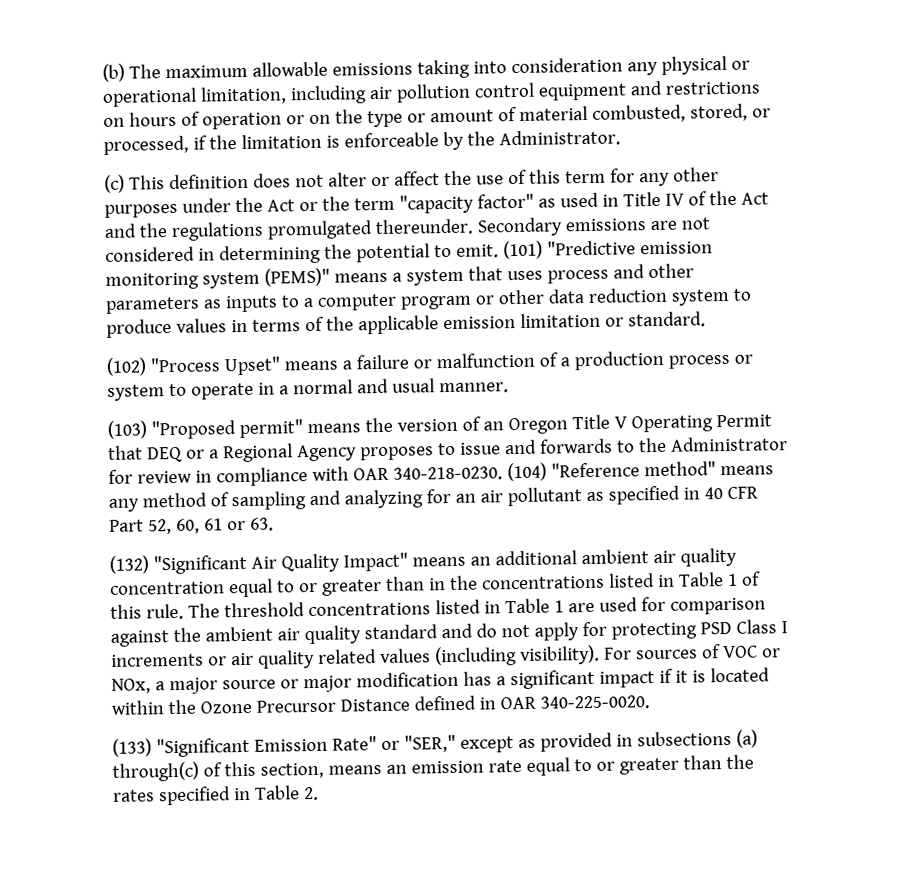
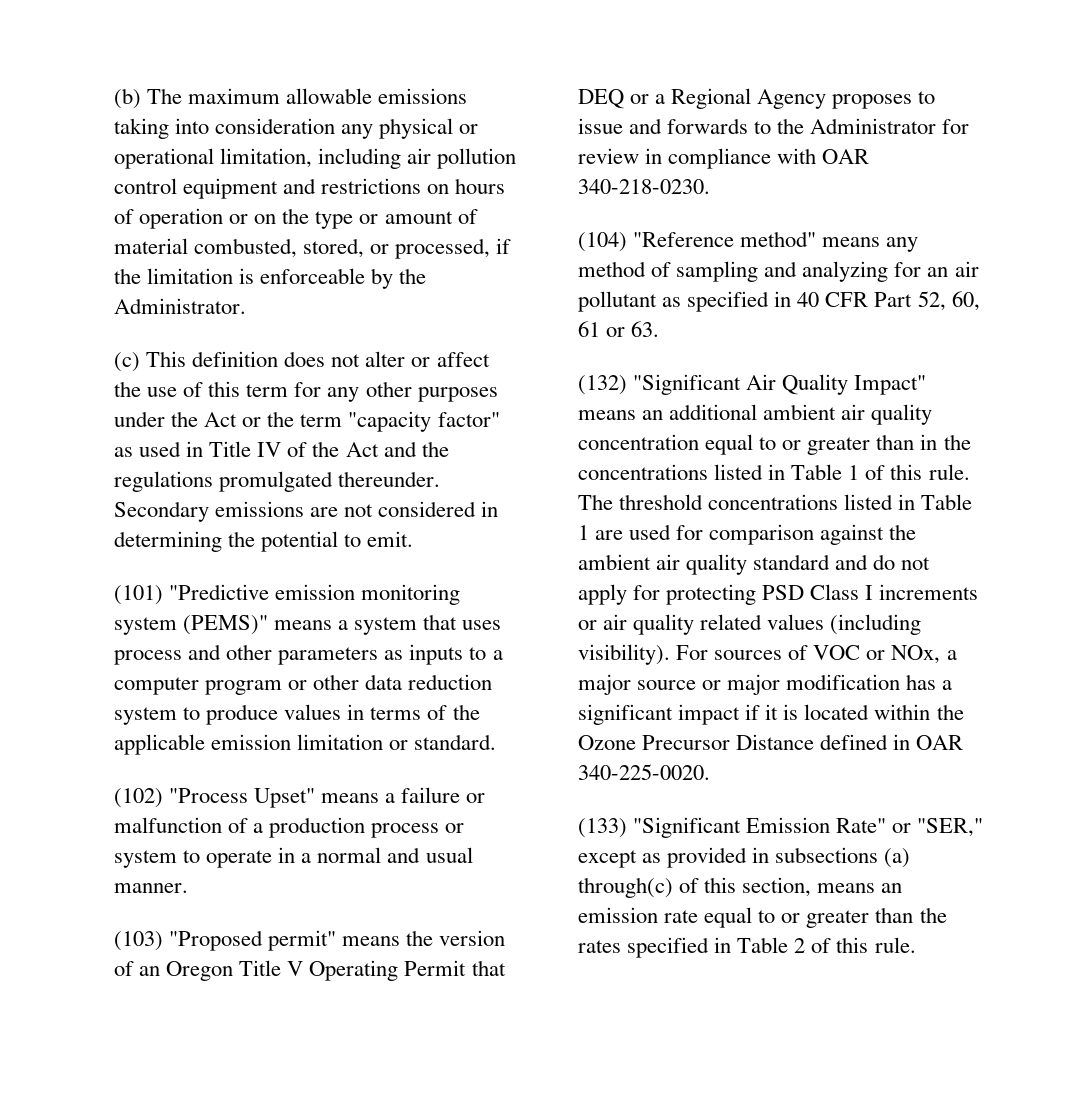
(499, 251) none -> (414, 539) //
(503, 473) none -> (710, 186) //
[303,786,319,801] 2. -> [794,937,916,953] 2 of this rule.

